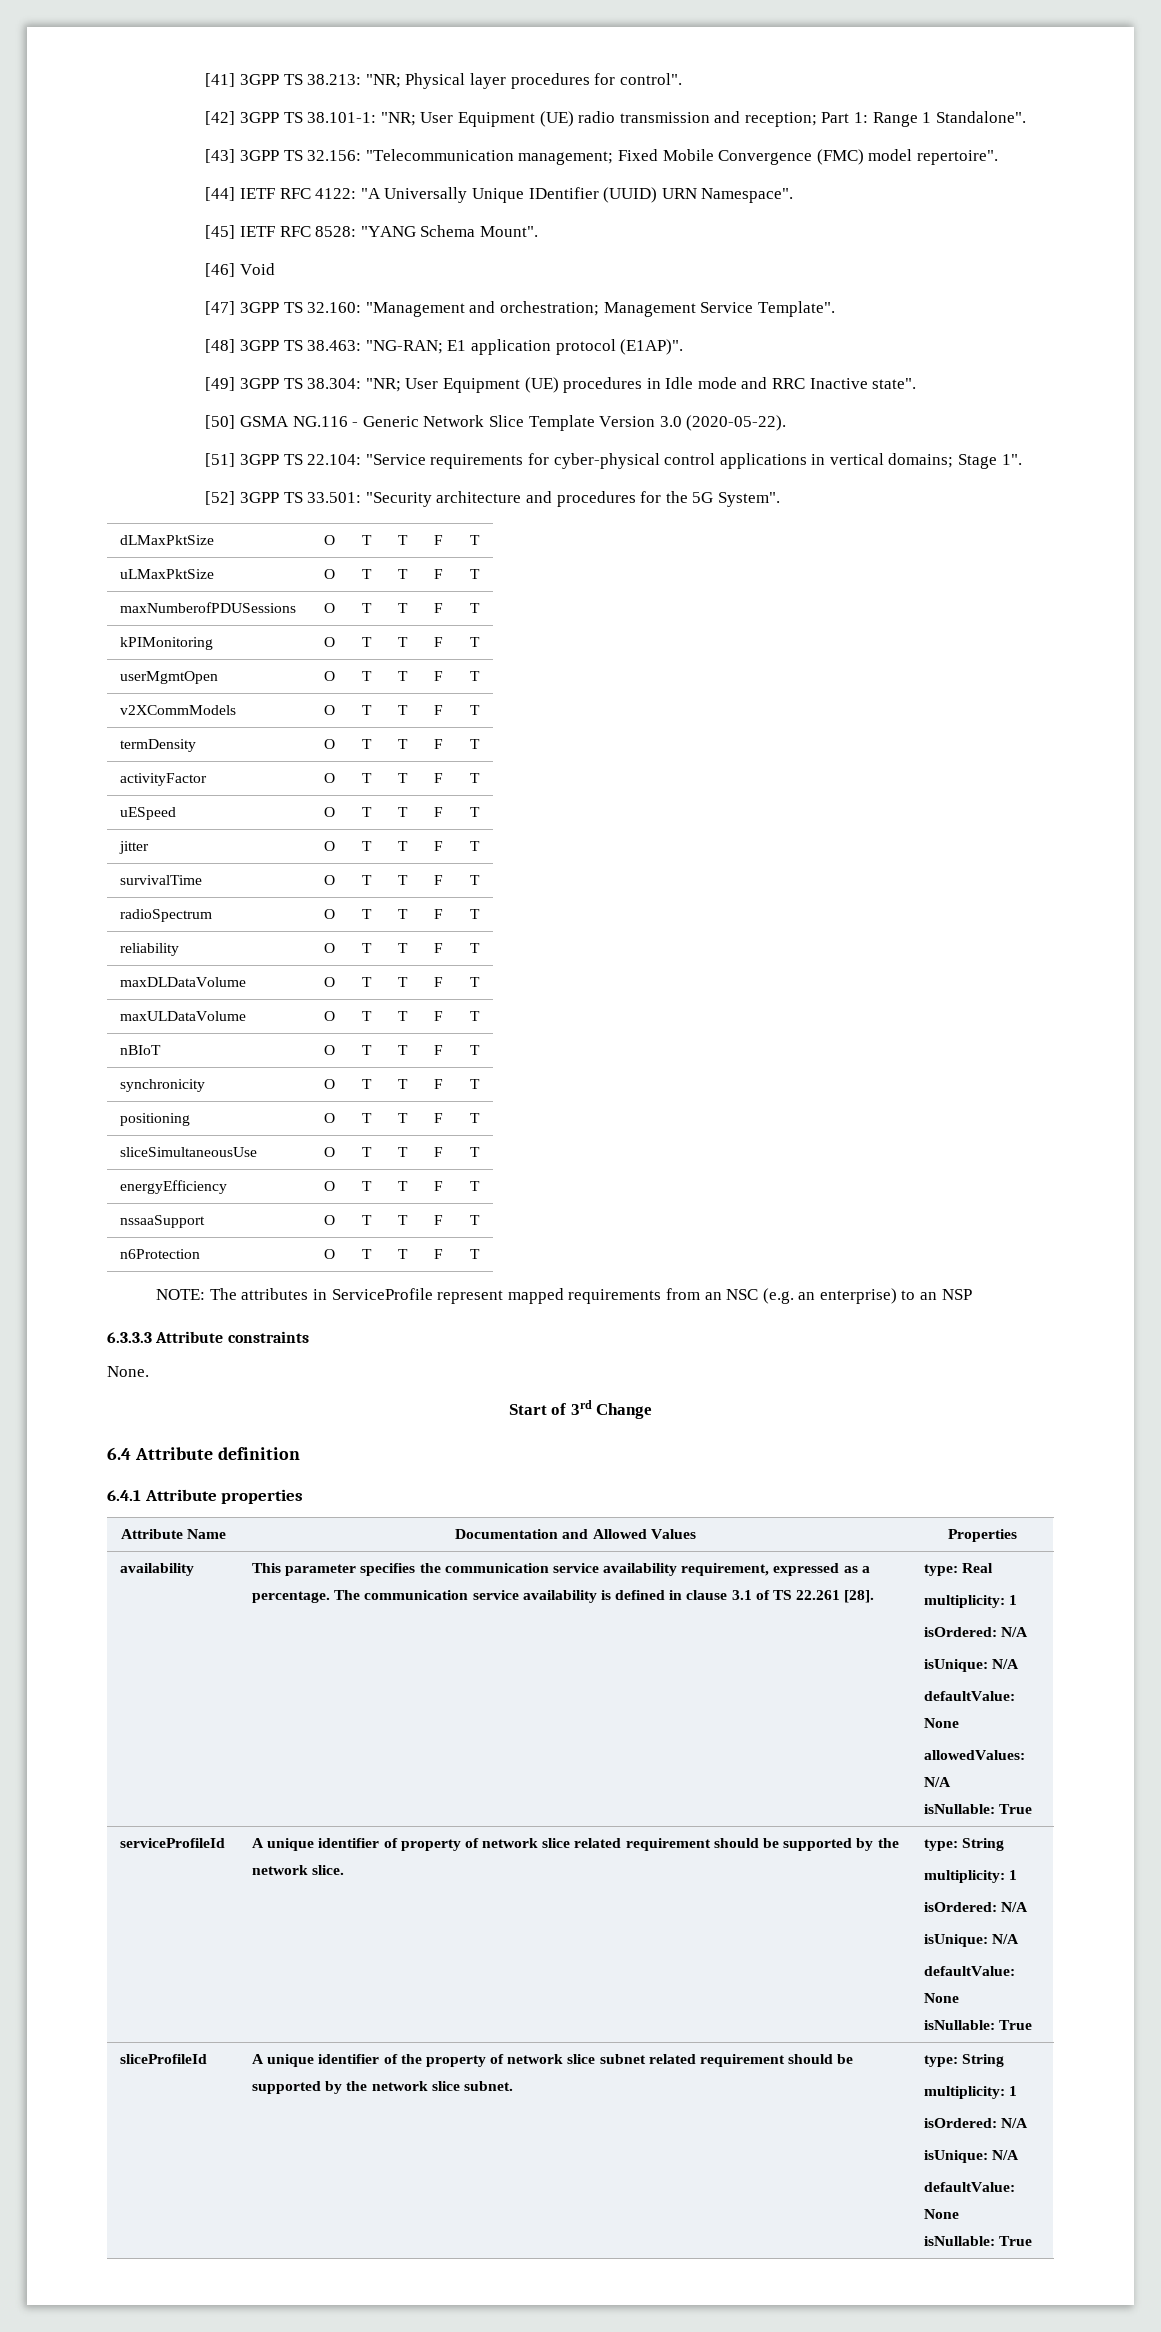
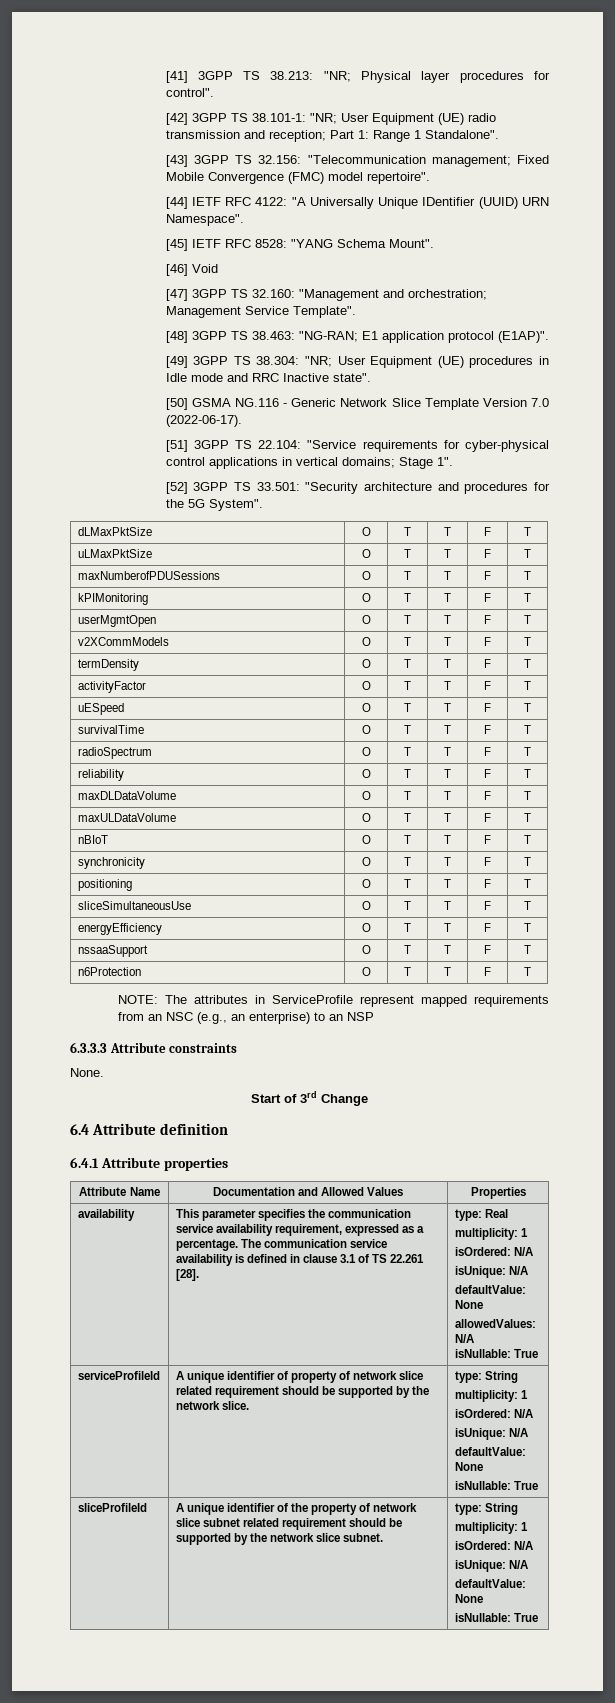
[659,415,787,431] 3.0 (2020-05-22). -> [531,398,549,407] [165,415,242,427] 7.0 (2022-06-17).
[119,841,150,854] [324,841,335,851] [362,841,372,851] [398,841,408,851] [434,841,443,851] [470,841,480,851] // jitter | O | T | T | F | T -> (531, 707) none
[762,1288,794,1304] (e.g. -> [196,1012,227,1024] (e.g.,

